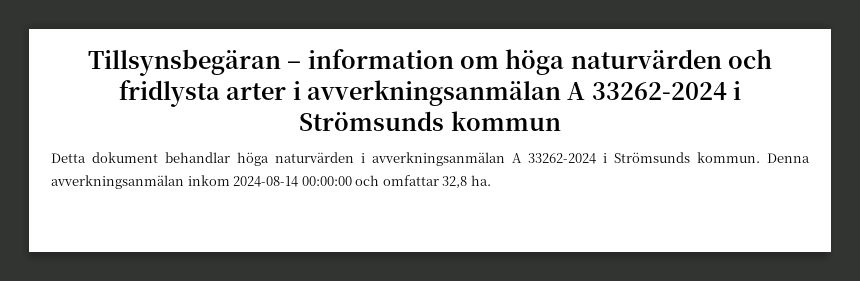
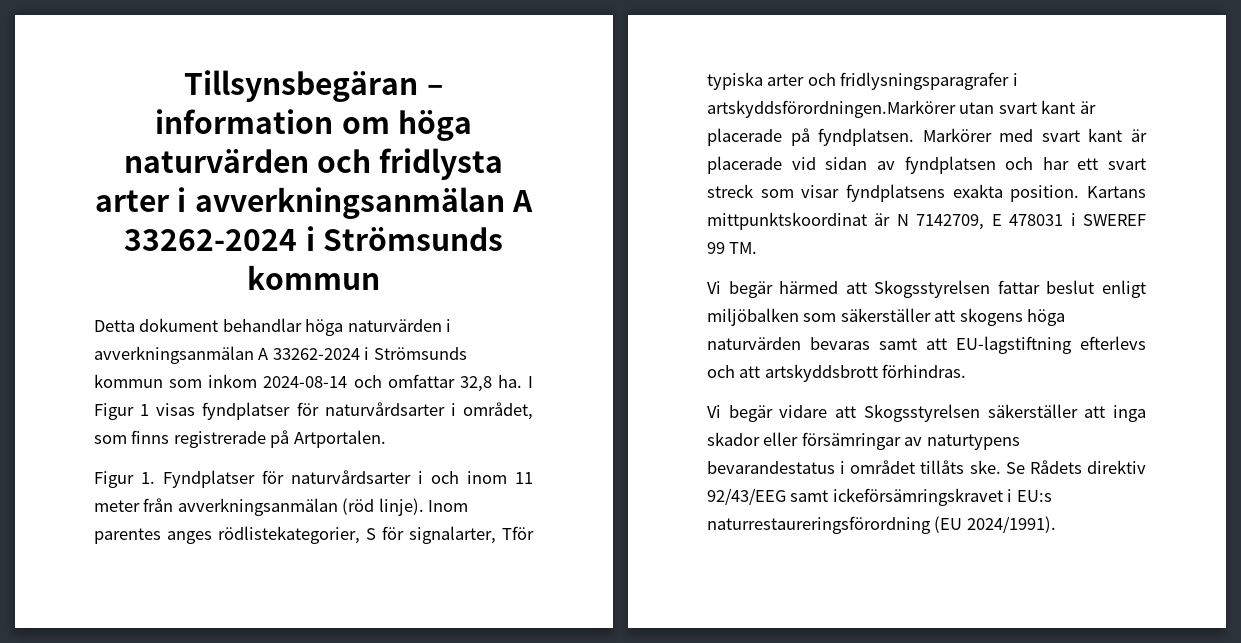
[697,152,810,163] [51,175,184,189] kommun. Denna avverkningsanmälan -> [94,374,203,388] kommun som
[301,176,352,186] 00:00:00 -> (348, 382) none
(491, 180) none -> [528,376,533,388] [94,402,533,420] [94,430,386,448] [94,470,533,488] [94,498,469,516] [94,526,534,544] [707,72,1018,90] [707,100,1096,118] [707,128,1147,146] [707,156,1146,174] [707,184,1146,202] [707,212,1146,230] [707,242,758,254] [707,280,1146,298] [707,308,1066,326] [707,336,1146,354] [707,364,967,382] [707,404,1146,422] [707,432,1020,450] [707,460,1146,474] [707,488,1052,506] [707,516,1056,534] I Figur 1 visas fyndplatser för naturvårdsarter i området, som finns registrerade på Artportalen. // Figur 1. Fyndplatser för naturvårdsarter i och inom 11 meter från avverkningsanmälan (röd linje). Inom parentes anges rödlistekategorier, S för signalarter, Tför typiska arter och fridlysningsparagrafer i artskyddsförordningen.Markörer utan svart kant är placerade på fyndplatsen. Markörer med svart kant är placerade vid sidan av fyndplatsen och har ett svart streck som visar fyndplatsens exakta position. Kartans mittpunktskoordinat är N 7142709, E 478031 i SWEREF 99 TM. // Vi begär härmed att Skogsstyrelsen fattar beslut enligt miljöbalken som säkerställer att skogens höga naturvärden bevaras samt att EU-lagstiftning efterlevs och att artskyddsbrott förhindras. // Vi begär vidare att Skogsstyrelsen säkerställer att inga skador eller försämringar av naturtypens bevarandestatus i området tillåts ske. Se Rådets direktiv 92/43/EEG samt ickeförsämringskravet i EU:s naturrestaureringsförordning (EU 2024/1991).

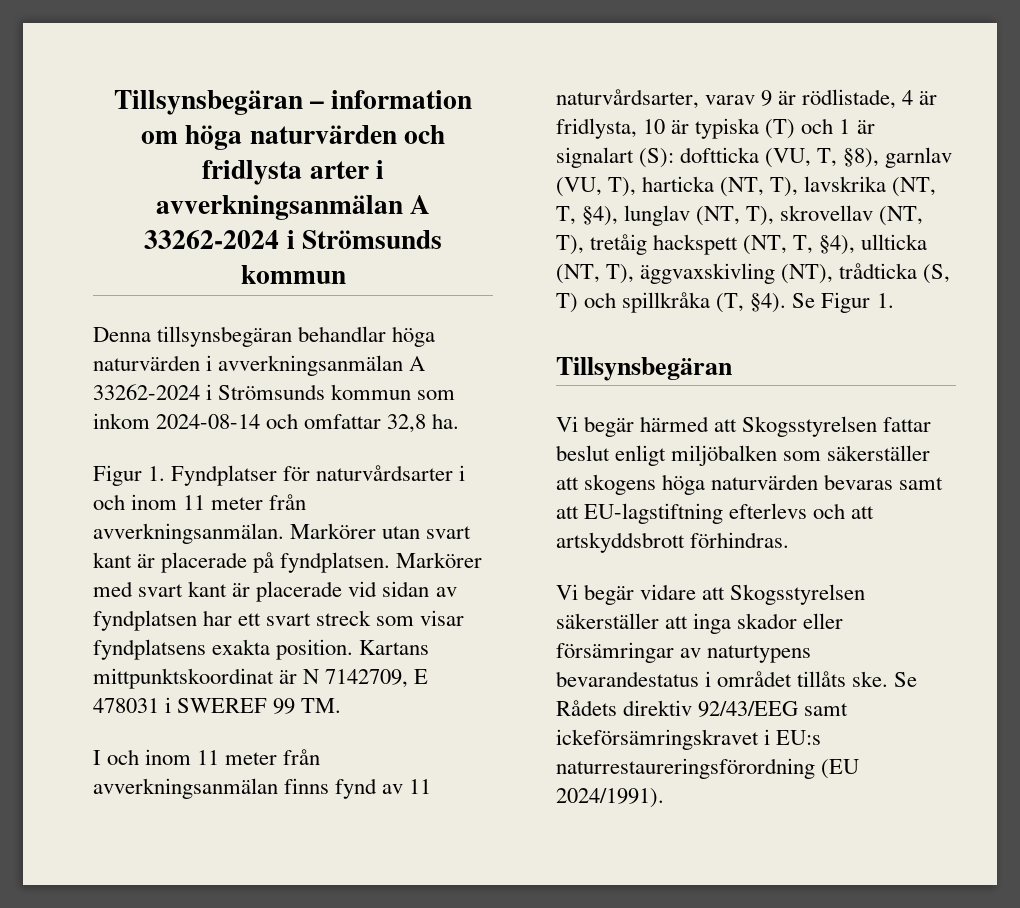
[94,318,219,332] Detta dokument -> [93,326,293,347] Denna tillsynsbegäran
[528,376,533,388] [94,402,533,420] [94,430,386,448] I Figur 1 visas fyndplatser för naturvårdsarter i området, som finns registrerade på Artportalen. -> (460, 421) none
[177,498,469,516] [94,526,534,544] [707,72,1018,90] [707,100,956,118] avverkningsanmälan (röd linje). Inom parentes anges rödlistekategorier, S för signalarter, Tför typiska arter och fridlysningsparagrafer i artskyddsförordningen.Markörer -> [93,523,377,544] avverkningsanmälan. Markörer
[1005,157,1034,170] och -> (197, 620) none
(758, 248) none -> [93,749,321,765] [93,778,432,799] [556,89,938,109] [556,118,875,139] [556,147,953,168] [556,176,937,197] [556,205,924,226] [556,234,928,255] [556,263,951,284] [556,292,894,313] [556,357,732,381] // I och inom 11 meter från avverkningsanmälan finns fynd av 11 naturvårdsarter, varav 9 är rödlistade, 4 är fridlysta, 10 är typiska (T) och 1 är signalart (S): doftticka (VU, T, §8), garnlav (VU, T), harticka (NT, T), lavskrika (NT, T, §4), lunglav (NT, T), skrovellav (NT, T), tretåig hackspett (NT, T, §4), ullticka (NT, T), äggvaxskivling (NT), trådticka (S, T) och spillkråka (T, §4). Se Figur 1. // Tillsynsbegäran

